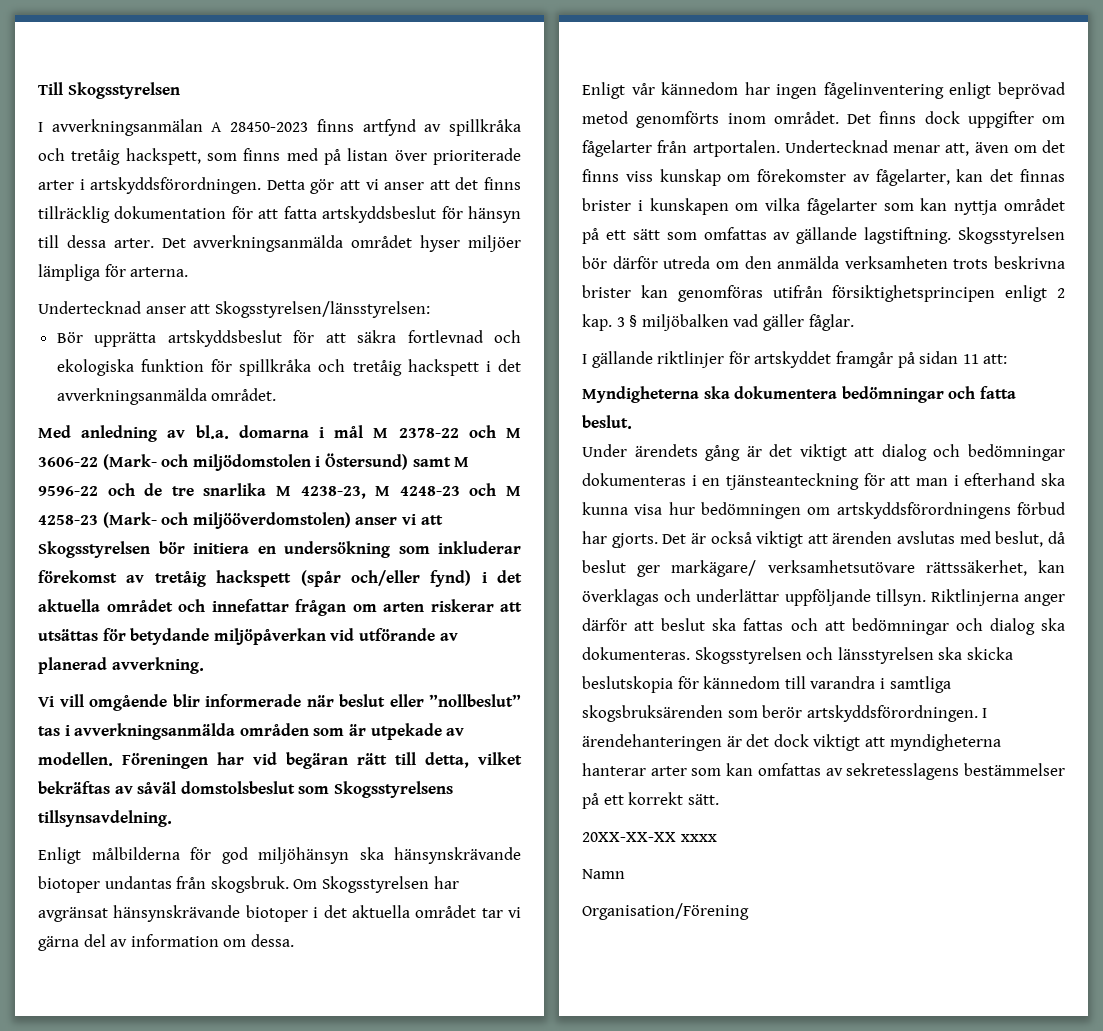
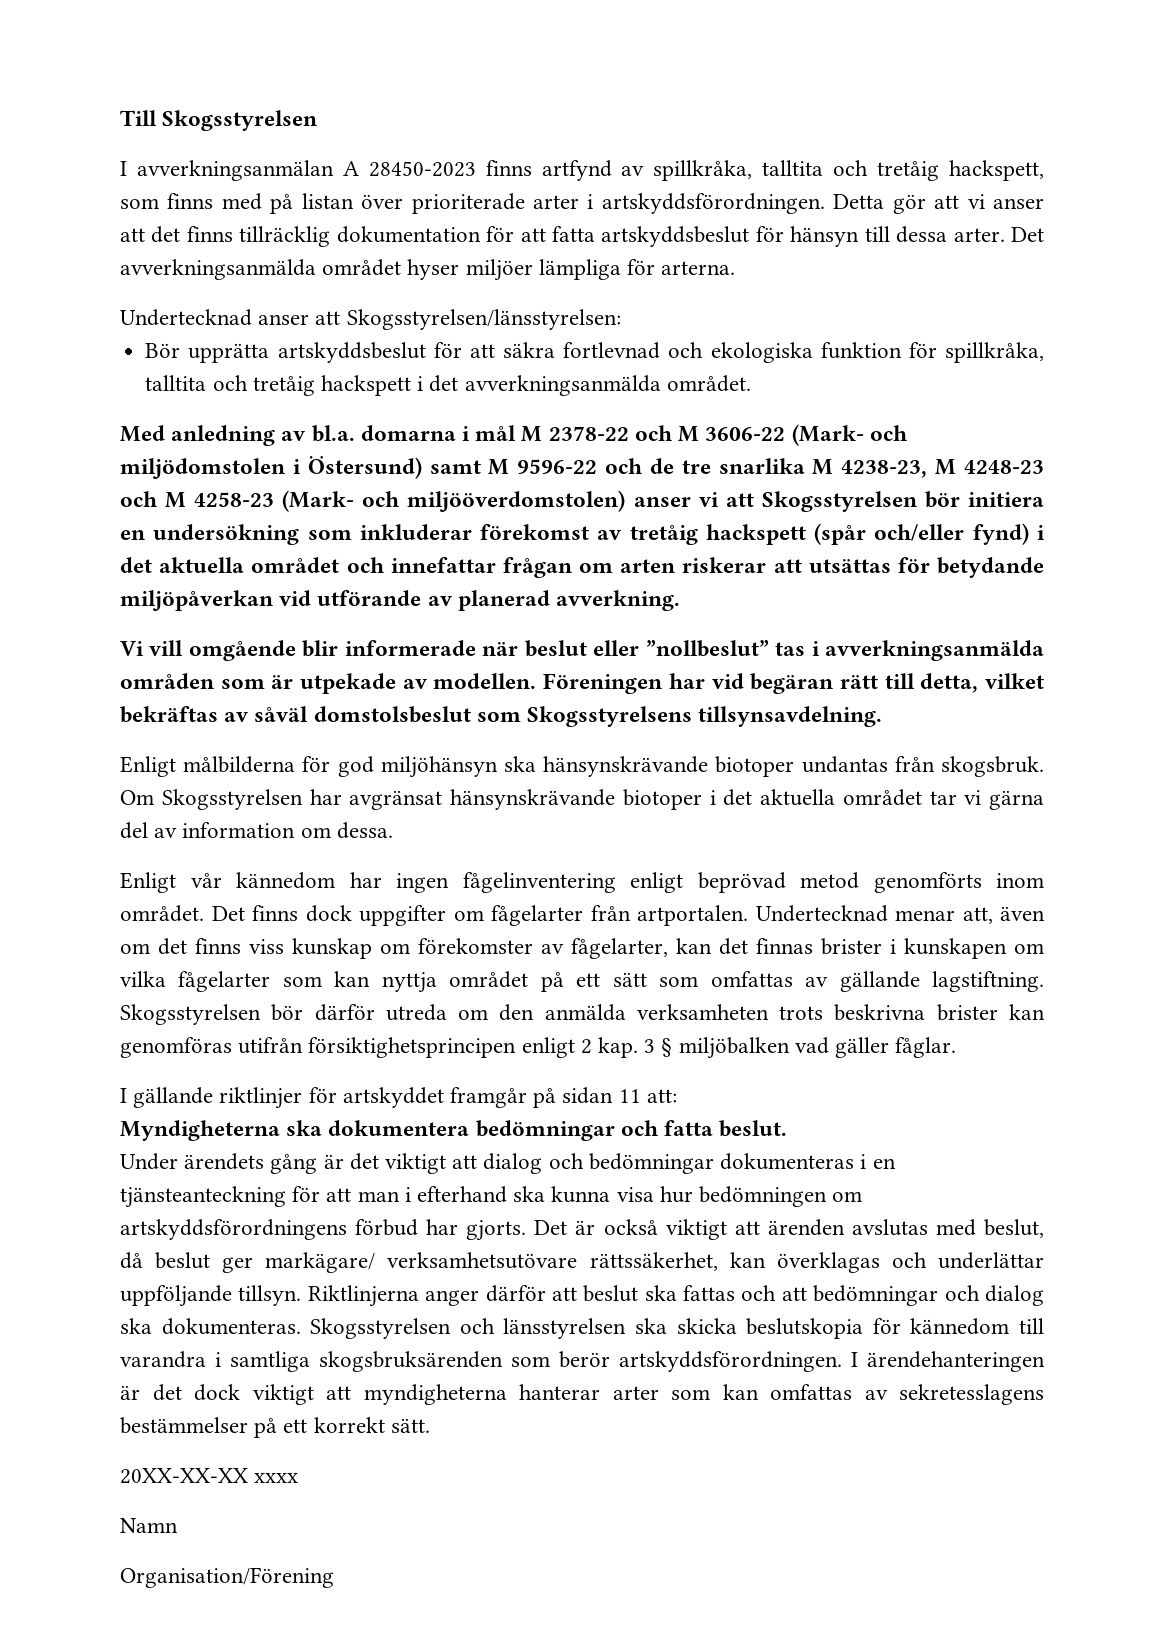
[449,119,521,136] spillkråka -> [653,160,824,181] spillkråka, talltita
[239,359,312,376] spillkråka -> [944,342,1044,363] [145,375,207,391] spillkråka, talltita

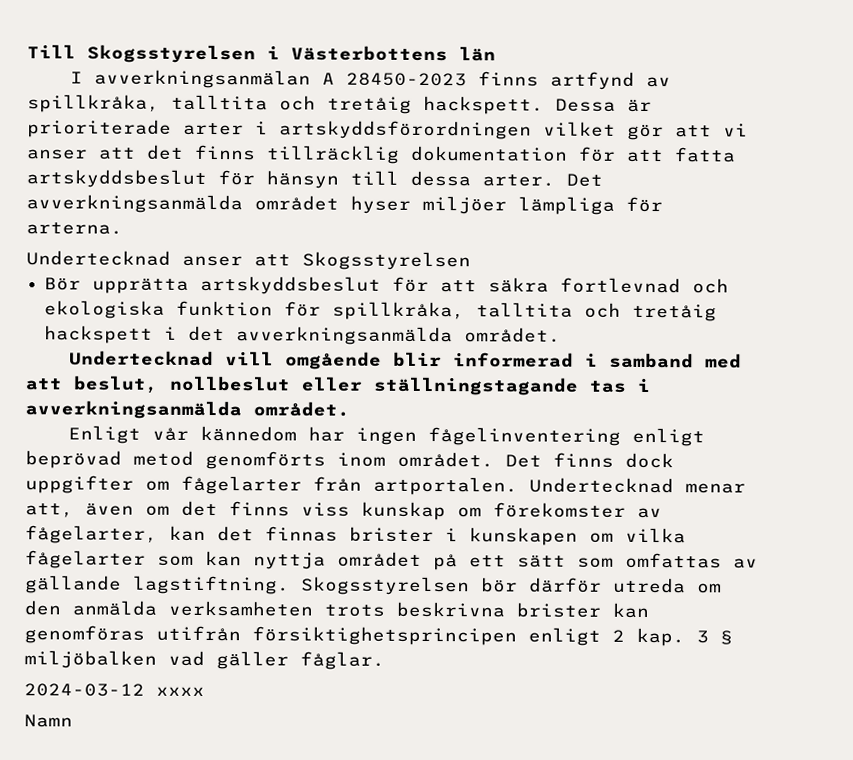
(318, 120) none -> [267,45,496,62] i Västerbottens län
[948,160,1044,181] [120,193,404,214] hackspett, som finns med på listan över -> [423,95,652,115] hackspett. Dessa är
[601,193,885,214] artskyddsförordningen. Detta -> [279,120,616,140] artskyddsförordningen vilket
[346,309,621,330] Skogsstyrelsen/länsstyrelsen: -> [302,251,471,271] Skogsstyrelsen
[120,424,908,446] [120,456,1044,479] [120,490,1044,512] [120,523,1045,545] [120,557,1044,578] [120,590,681,611] [120,640,1044,661] [120,673,1045,694] [120,706,883,727] [120,756,1044,778] [120,789,1044,810] [120,822,393,839] Med anledning av bl.a. domarna i mål M 2378-22 och M 3606-22 (Mark- och miljödomstolen i Östersund) samt M 9596-22 och de tre snarlika M 4238-23, M 4248-23 och M 4258-23 (Mark- och miljööverdomstolen) anser vi att Skogsstyrelsen bör initiera en undersökning som inkluderar förekomst av tretåig hackspett (spår och/eller fynd) i det aktuella området och innefattar frågan om arten riskerar att utsättas för betydande miljöpåverkan vid utförande av planerad avverkning. // Vi vill omgående blir informerade när beslut eller ”nollbeslut” tas i avverkningsanmälda områden som är utpekade av modellen. Föreningen har vid begäran rätt till detta, vilket bekräftas av såväl domstolsbeslut som Skogsstyrelsens tillsynsavdelning. // Enligt målbilderna för god miljöhänsyn ska hänsynskrävande biotoper undantas från skogsbruk. Om Skogsstyrelsen har avgränsat hänsynskrävande biotoper i det aktuella området tar vi gärna del av information om dessa. -> [68,350,742,370] [25,375,651,396] [25,400,350,420] Undertecknad vill omgående blir informerad i samband med att beslut, nollbeslut eller ställningstagande tas i avverkningsanmälda området.
[120,1087,677,1109] [120,1120,788,1141] [120,1153,896,1174] [120,1186,863,1208] [120,1219,1044,1241] [120,1252,1044,1273] [120,1285,1044,1307] [120,1318,1044,1339] [120,1351,1045,1372] [120,1384,1044,1405] [120,1417,430,1438] [120,1468,248,1484] I gällande riktlinjer för artskyddet framgår på sidan 11 att: // Myndigheterna ska dokumentera bedömningar och fatta beslut. // Under ärendets gång är det viktigt att dialog och bedömningar dokumenteras i en tjänsteanteckning för att man i efterhand ska kunna visa hur bedömningen om artskyddsförordningens förbud har gjorts. Det är också viktigt att ärenden avslutas med beslut, då beslut ger markägare/ verksamhetsutövare rättssäkerhet, kan överklagas och underlättar uppföljande tillsyn. Riktlinjerna anger därför att beslut ska fattas och att bedömningar och dialog ska dokumenteras. Skogsstyrelsen och länsstyrelsen ska skicka beslutskopia för kännedom till varandra i samtliga skogsbruksärenden som berör artskyddsförordningen. I ärendehanteringen är det dock viktigt att myndigheterna hanterar arter som kan omfattas av sekretesslagens bestämmelser på ett korrekt sätt. // 20XX-XX-XX -> [24,683,145,697] 2024-03-12
[120,1567,334,1588] // Organisation/Förening -> (73, 721) none

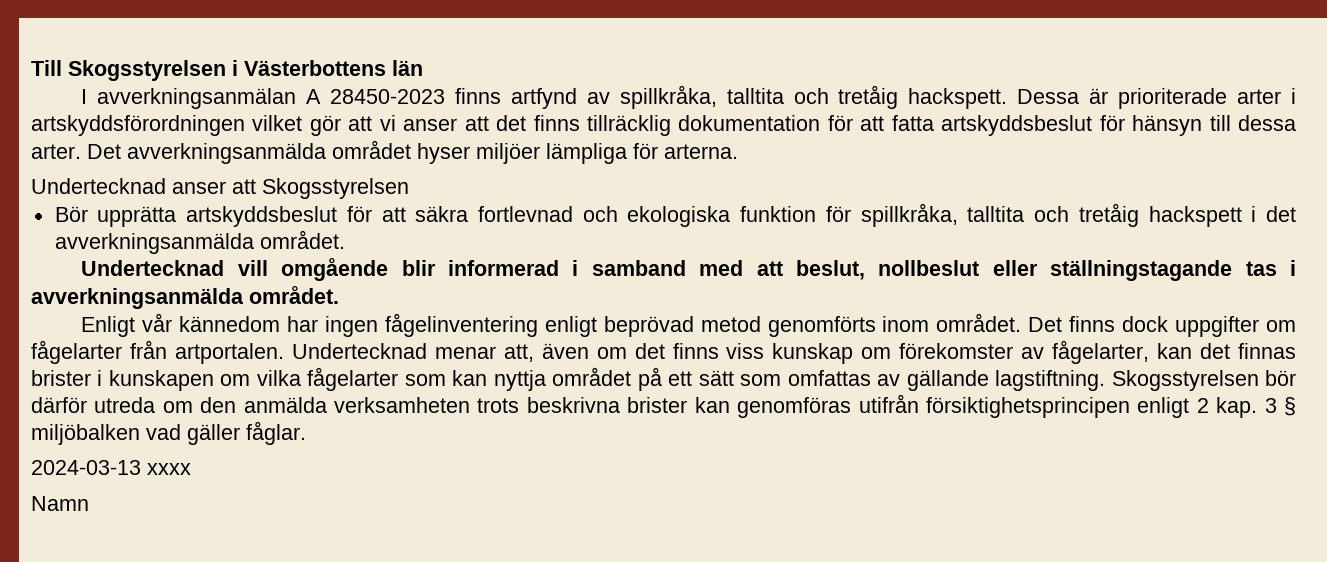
[24,683,145,697] 2024-03-12 -> [31,460,141,475] 2024-03-13

